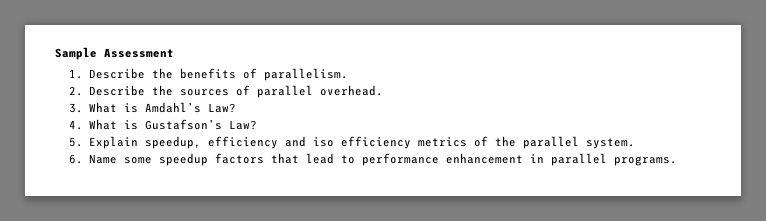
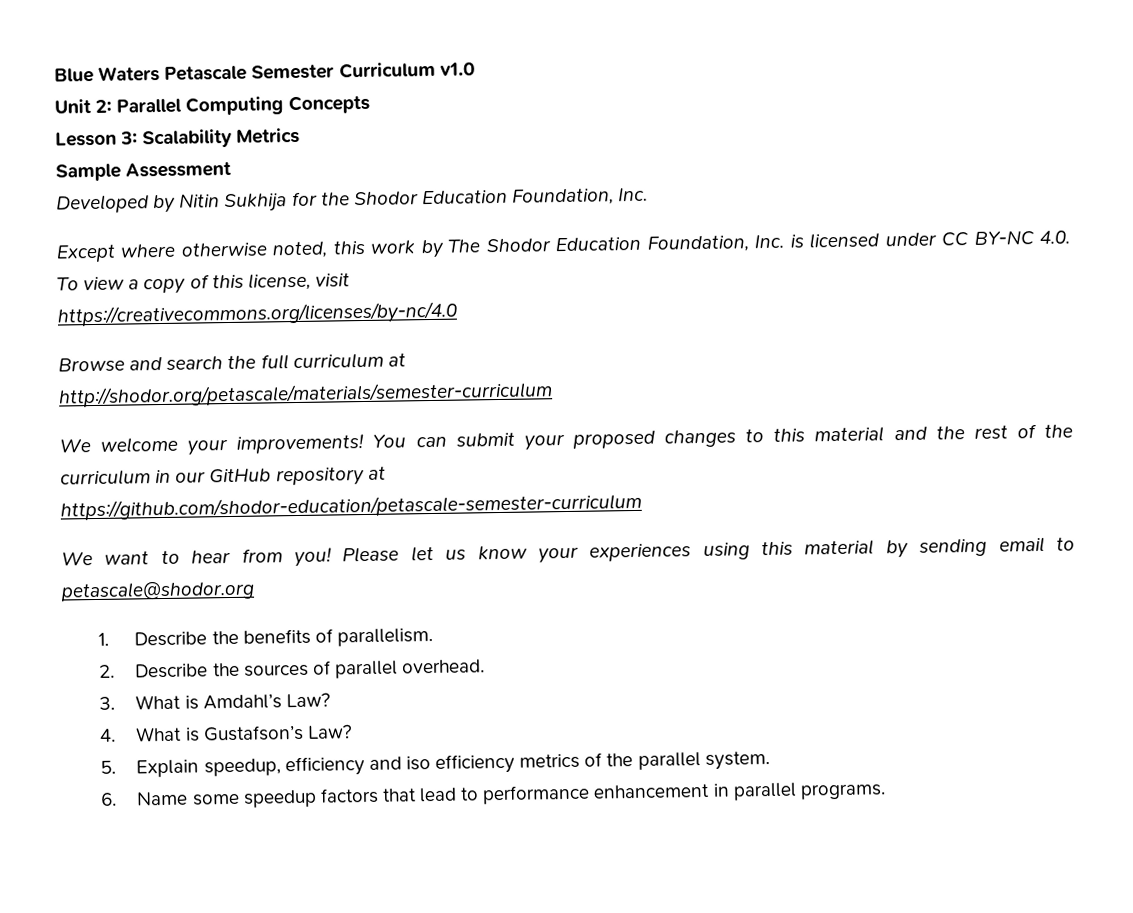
[55,47,174,60] Sample Assessment -> [54,61,475,83] [54,94,370,116] [55,127,301,149] [55,161,232,182] [56,187,649,214] [56,230,1071,263] [57,272,350,295] [57,301,457,328] [58,352,406,372] [58,381,553,408] [59,424,1073,456] [60,466,386,487] [60,492,642,521] [61,536,1076,568] [60,579,255,602] Blue Waters Petascale Semester Curriculum v1.0 // Unit 2: Parallel Computing Concepts // Lesson 3: Scalability Metrics // Sample Assessment // Developed by Nitin Sukhija for the Shodor Education Foundation, Inc. // Except where otherwise noted, this work by The Shodor Education Foundation, Inc. is licensed under CC BY-NC 4.0. To view a copy of this license, visit // https://creativecommons.org/licenses/by-nc/4.0 // Browse and search the full curriculum at // http://shodor.org/petascale/materials/semester-curriculum // We welcome your improvements! You can submit your proposed changes to this material and the rest of the curriculum in our GitHub repository at // https://github.com/shodor-education/petascale-semester-curriculum // We want to hear from you! Please let us know your experiences using this material by sending email to petascale@shodor.org

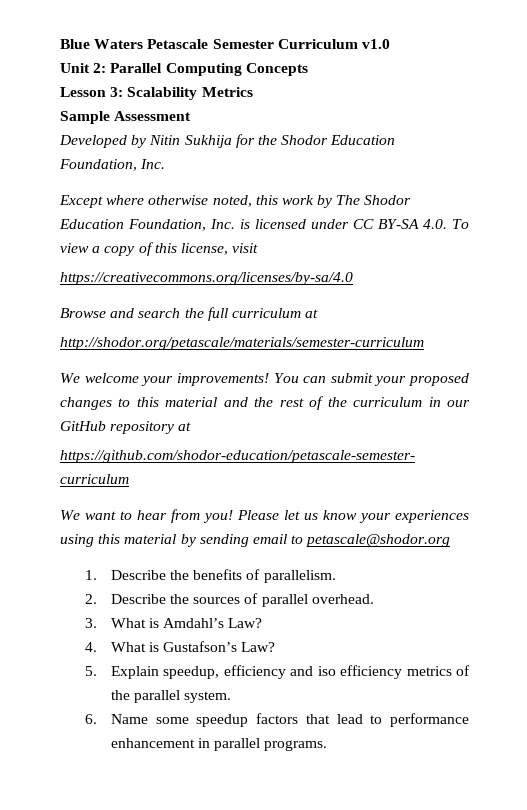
[973,230,1035,246] BY-NC -> [378,219,419,229] BY-SA
[57,301,457,328] https://creativecommons.org/licenses/by-nc/4.0 -> [60,272,353,285] https://creativecommons.org/licenses/by-sa/4.0

